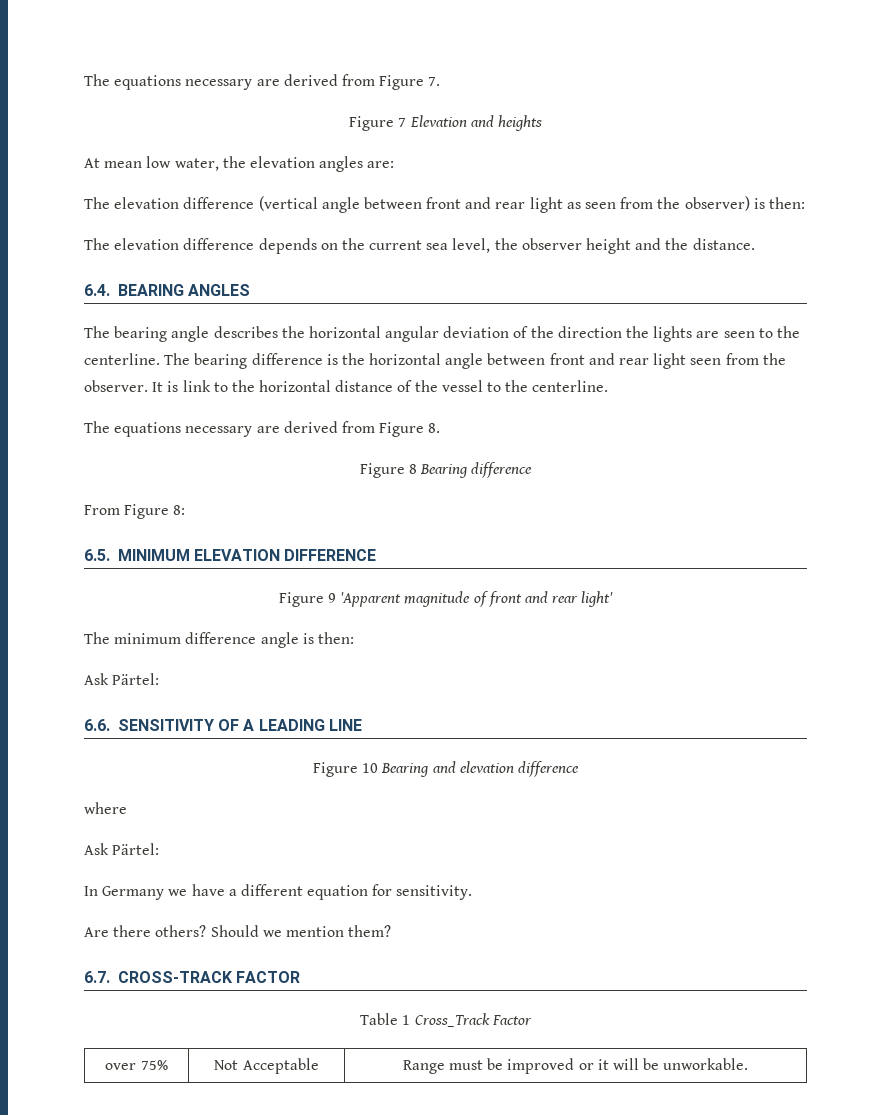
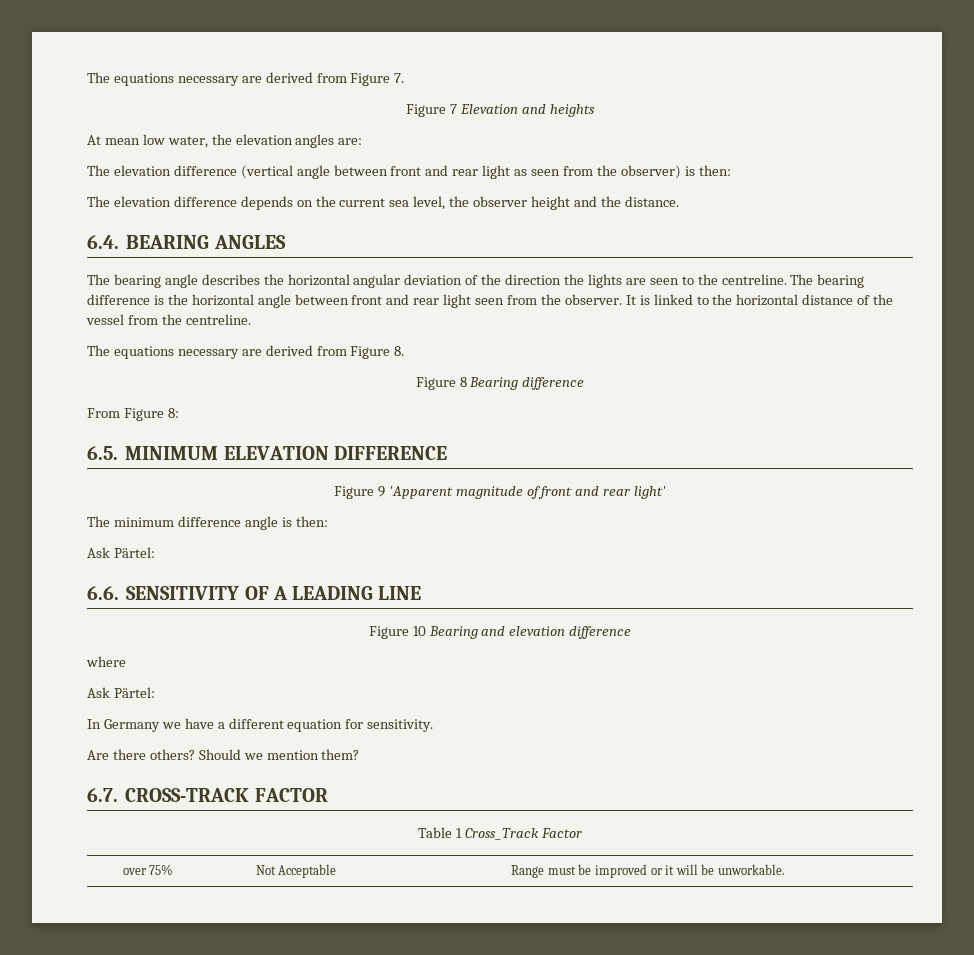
[84,353,160,365] centerline. -> [721,274,787,285] centreline.
[182,380,211,392] link -> [653,294,693,305] linked
[487,380,609,392] to the centerline. -> [127,314,251,325] from the centreline.

